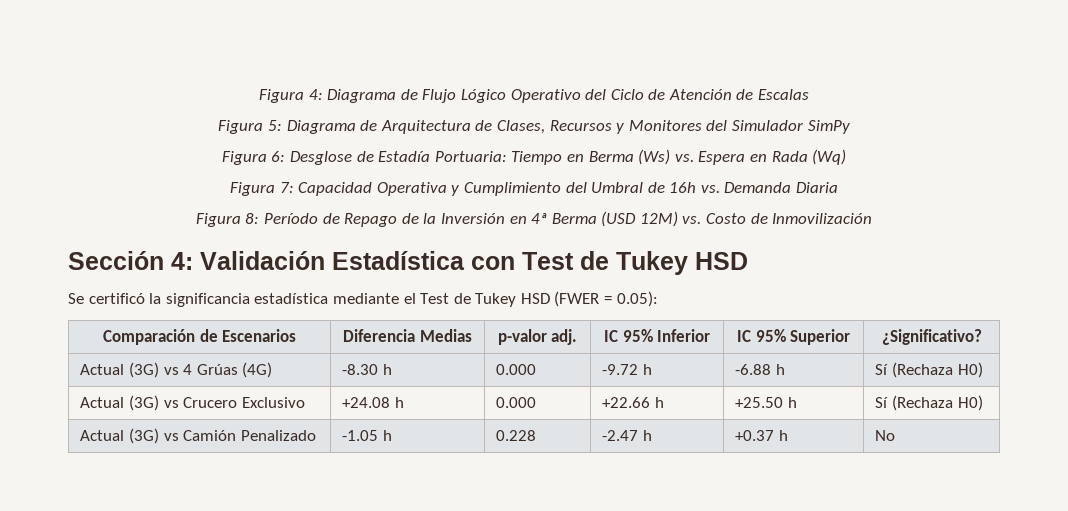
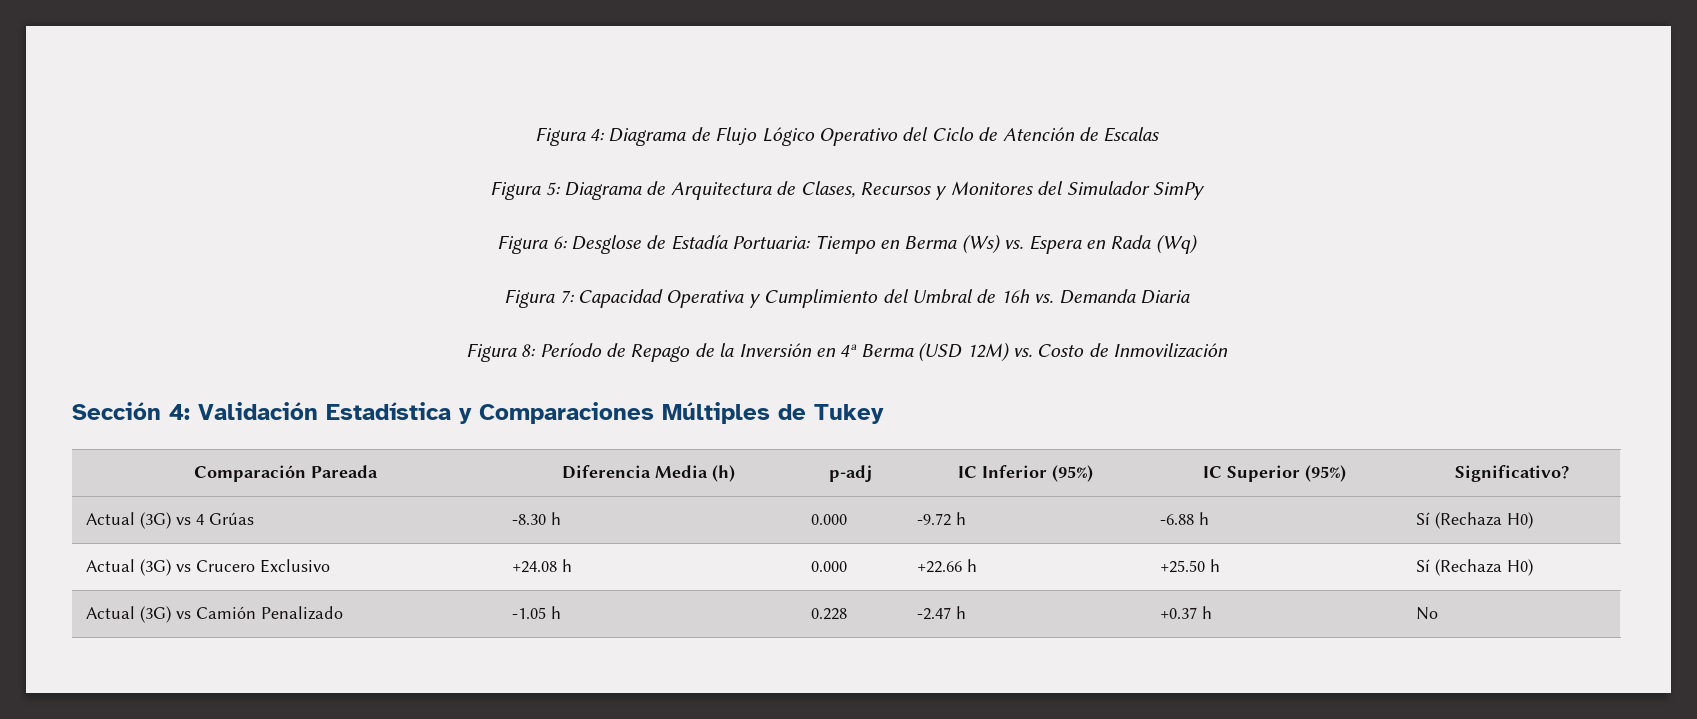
[471,251,748,275] [68,291,658,307] con Test de Tukey HSD // Se certificó la significancia estadística mediante el Test de Tukey HSD (FWER = 0.05): -> [459,402,884,424] y Comparaciones Múltiples de Tukey
[199,329,297,342] de Escenarios -> [311,465,378,478] Pareada
[419,329,472,342] [497,329,578,345] [603,329,653,342] Medias | p-valor adj. | IC 95% -> [654,465,735,482] [829,465,872,482] [957,466,977,478] Media (h) | p-adj | IC
[736,329,786,342] | IC 95% -> [1051,465,1093,482] [1203,466,1222,478] (95%) | IC
[881,329,982,345] | ¿Significativo? -> [1305,465,1346,482] [1454,465,1569,482] (95%) | Significativo?
[242,362,273,378] (4G) -> (254, 518) none

